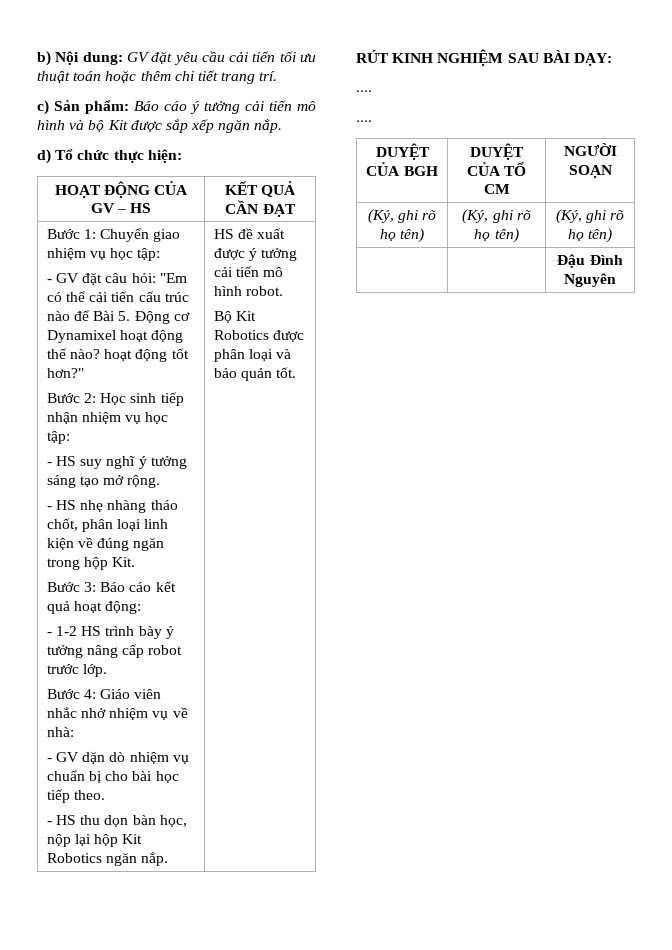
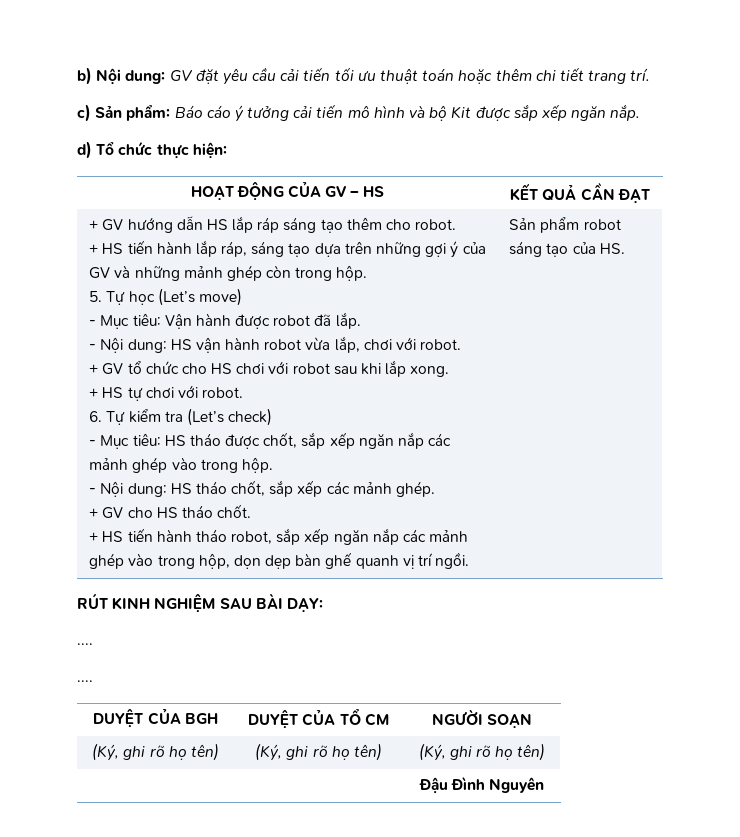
[46,228,181,242] [46,248,161,261] [46,272,187,285] [46,291,189,302] [46,310,190,324] [46,330,184,343] [46,348,189,362] [46,368,84,378] [46,392,184,406] [46,412,169,424] [46,431,70,444] [46,456,187,469] [46,475,161,488] [46,500,178,513] [46,518,169,532] [46,537,165,551] [46,557,136,570] [46,581,176,592] [46,601,142,614] [46,626,174,639] [46,644,183,658] [46,664,108,677] [46,689,162,699] [46,707,188,720] [46,727,74,737] [46,751,189,764] [46,770,179,783] [46,789,106,803] [46,815,187,827] [46,834,143,847] [46,852,169,866] [213,228,286,239] [213,248,298,261] [213,266,284,277] [213,286,284,296] [213,311,257,323] [213,330,305,342] [213,349,292,362] [213,367,297,381] Bước 1: Chuyển giao nhiệm vụ học tập: // - GV đặt câu hỏi: "Em có thể cải tiến cấu trúc nào để Bài 5. Động cơ Dynamixel hoạt động thế nào? hoạt động tốt hơn?" // Bước 2: Học sinh tiếp nhận nhiệm vụ học tập: // - HS suy nghĩ ý tưởng sáng tạo mở rộng. // - HS nhẹ nhàng tháo chốt, phân loại linh kiện về đúng ngăn trong hộp Kit. // Bước 3: Báo cáo kết quả hoạt động: // - 1-2 HS trình bày ý tưởng nâng cấp robot trước lớp. // Bước 4: Giáo viên nhắc nhở nhiệm vụ về nhà: // - GV dặn dò nhiệm vụ chuẩn bị cho bài học tiếp theo. // - HS thu dọn bàn học, nộp lại hộp Kit Robotics ngăn nắp. | HS đề xuất được ý tưởng cải tiến mô hình robot. // Bộ Kit Robotics được phân loại và bảo quản tốt. -> [89,216,457,233] [89,240,486,258] [89,265,368,281] [89,288,242,306] [89,312,361,329] [89,336,462,353] [89,360,450,377] [89,385,244,401] [89,408,273,426] [89,432,452,449] [89,457,273,473] [89,480,435,497] [89,504,252,519] [89,528,469,545] [89,552,470,569] [509,217,621,233] [509,241,625,257] + GV hướng dẫn HS lắp ráp sáng tạo thêm cho robot. // + HS tiến hành lắp ráp, sáng tạo dựa trên những gợi ý của GV và những mảnh ghép còn trong hộp. // 5. Tự học (Let’s move) // - Mục tiêu: Vận hành được robot đã lắp. // - Nội dung: HS vận hành robot vừa lắp, chơi với robot. // + GV tổ chức cho HS chơi với robot sau khi lắp xong. // + HS tự chơi với robot. // 6. Tự kiểm tra (Let’s check) // - Mục tiêu: HS tháo được chốt, sắp xếp ngăn nắp các mảnh ghép vào trong hộp. // - Nội dung: HS tháo chốt, sắp xếp các mảnh ghép. // + GV cho HS tháo chốt. // + HS tiến hành tháo robot, sắp xếp ngăn nắp các mảnh ghép vào trong hộp, dọn dẹp bàn ghế quanh vị trí ngồi. | Sản phẩm robot sáng tạo của HS.

